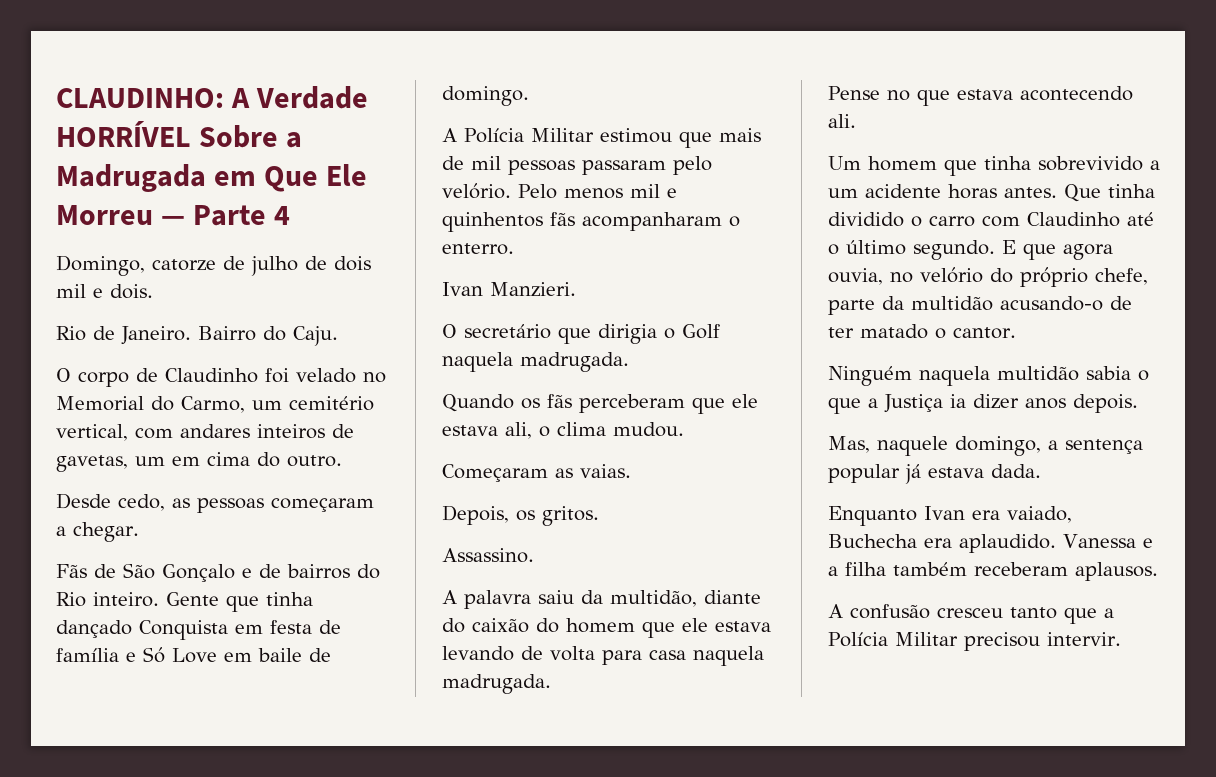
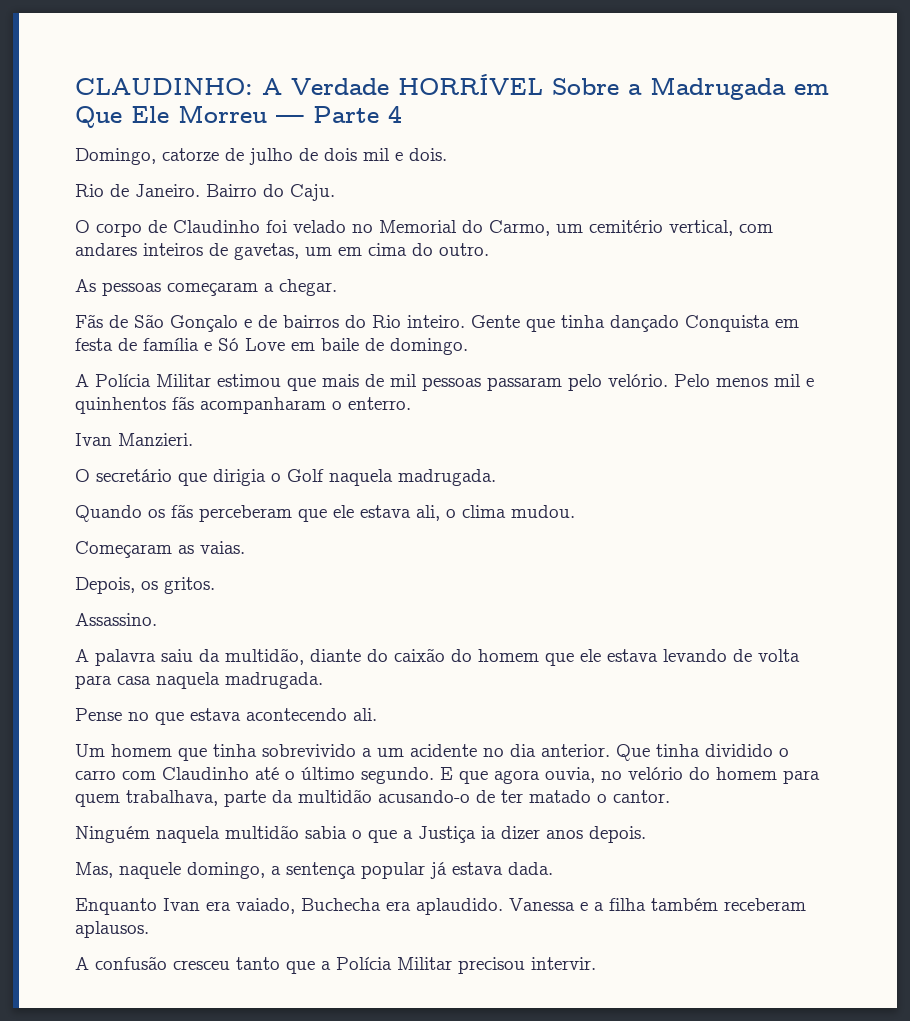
[56,493,190,511] Desde cedo, as -> [75,279,96,292] As
[948,184,1057,199] horas antes. -> [483,744,610,757] no dia anterior.
[1020,267,1148,287] próprio chefe, -> [716,767,820,784] [75,790,218,807] homem para quem trabalhava,

